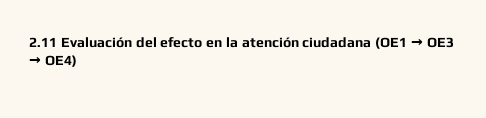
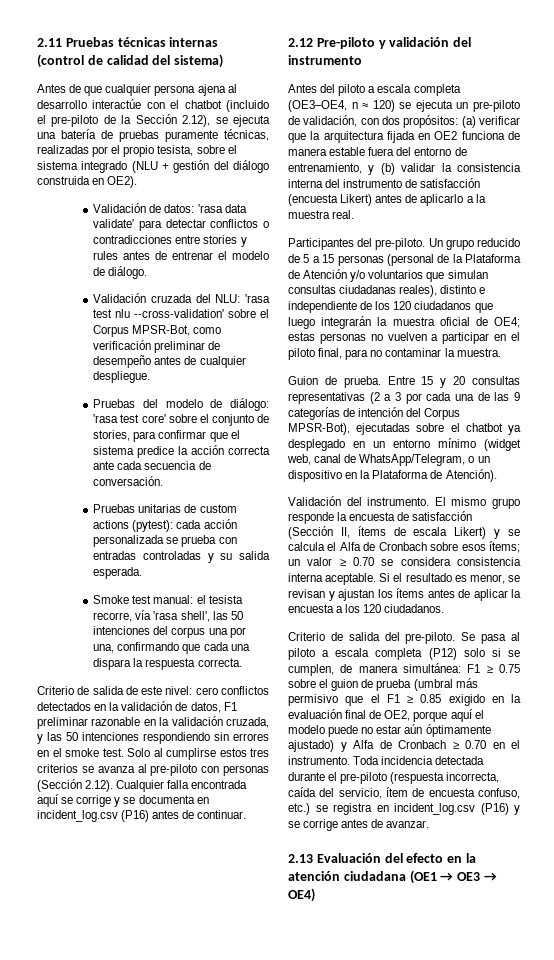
(57, 42) none -> [65,37,219,47] [37,54,224,68] [37,84,237,96] [37,99,269,112] [37,114,270,127] [37,129,269,142] [37,145,237,157] [37,160,269,173] [37,176,138,188] [93,203,247,213] [93,219,269,231] [93,235,247,247] [93,251,269,260] [93,266,148,279] [93,293,270,303] [93,309,269,318] [93,325,222,337] [93,340,221,353] [93,355,246,368] [93,371,151,383] [93,398,269,411] [93,414,270,426] [93,430,240,442] [93,445,270,458] [93,461,211,470] [93,476,164,486] [93,504,237,513] [93,519,237,532] [93,535,237,547] [93,551,270,563] [93,567,143,579] [93,595,243,604] [93,610,243,622] [93,626,246,638] [93,642,250,654] [93,658,242,670] [37,686,269,695] [37,701,237,713] [37,716,269,729] [37,732,269,744] [37,748,269,760] [37,764,269,776] [37,779,248,792] [37,794,209,807] [37,810,247,822] [288,37,472,49] [288,55,362,65] [288,84,461,96] [288,100,520,112] [288,115,520,128] [288,131,520,143] [288,147,467,156] [288,163,521,175] [288,178,481,188] [288,194,486,206] [288,210,355,219] [288,238,520,250] [288,254,521,266] [288,269,488,282] [288,285,486,297] [288,301,493,313] [288,316,520,329] [288,332,520,344] [288,348,501,360] [288,376,520,388] [288,392,520,404] [288,407,461,420] [288,423,521,435] [288,438,521,451] [287,454,490,466] [288,469,497,482] [288,496,520,509] [288,511,473,524] [288,526,520,539] [288,541,520,553] [288,557,521,566] [288,573,520,585] [288,588,521,601] [288,604,445,613] [288,632,520,644] [288,648,520,660] [288,663,520,676] [288,678,478,691] [288,694,521,706] [288,709,484,722] [288,724,491,737] [288,740,520,752] [288,756,485,765] [288,772,500,784] [288,787,520,799] [288,803,520,815] [288,819,430,831] [288,854,313,863] Pruebas técnicas internas (control de calidad del sistema) // Antes de que cualquier persona ajena al desarrollo interactúe con el chatbot (incluido el pre-piloto de la Sección 2.12), se ejecuta una batería de pruebas puramente técnicas, realizadas por el propio tesista, sobre el sistema integrado (NLU + gestión del diálogo construida en OE2). // Validación de datos: 'rasa data validate' para detectar conflictos o contradicciones entre stories y rules antes de entrenar el modelo de diálogo. // Validación cruzada del NLU: 'rasa test nlu --cross-validation' sobre el Corpus MPSR-Bot, como verificación preliminar de desempeño antes de cualquier despliegue. // Pruebas del modelo de diálogo: 'rasa test core' sobre el conjunto de stories, para confirmar que el sistema predice la acción correcta ante cada secuencia de conversación. // Pruebas unitarias de custom actions (pytest): cada acción personalizada se prueba con entradas controladas y su salida esperada. // Smoke test manual: el tesista recorre, vía 'rasa shell', las 50 intenciones del corpus una por una, confirmando que cada una dispara la respuesta correcta. // Criterio de salida de este nivel: cero conflictos detectados en la validación de datos, F1 preliminar razonable en la validación cruzada, y las 50 intenciones respondiendo sin errores en el smoke test. Solo al cumplirse estos tres criterios se avanza al pre-piloto con personas (Sección 2.12). Cualquier falla encontrada aquí se corrige y se documenta en incident_log.csv (P16) antes de continuar. // 2.12 Pre-piloto y validación del instrumento // Antes del piloto a escala completa (OE3–OE4, n ≈ 120) se ejecuta un pre-piloto de validación, con dos propósitos: (a) verificar que la arquitectura fijada en OE2 funciona de manera estable fuera del entorno de entrenamiento, y (b) validar la consistencia interna del instrumento de satisfacción (encuesta Likert) antes de aplicarlo a la muestra real. // Participantes del pre-piloto. Un grupo reducido de 5 a 15 personas (personal de la Plataforma de Atención y/o voluntarios que simulan consultas ciudadanas reales), distinto e independiente de los 120 ciudadanos que luego integrarán la muestra oficial de OE4; estas personas no vuelven a participar en el piloto final, para no contaminar la muestra. // Guion de prueba. Entre 15 y 20 consultas representativas (2 a 3 por cada una de las 9 categorías de intención del Corpus MPSR-Bot), ejecutadas sobre el chatbot ya desplegado en un entorno mínimo (widget web, canal de WhatsApp/Telegram, o un dispositivo en la Plataforma de Atención). // Validación del instrumento. El mismo grupo responde la encuesta de satisfacción (Sección II, ítems de escala Likert) y se calcula el Alfa de Cronbach sobre esos ítems; un valor ≥ 0.70 se considera consistencia interna aceptable. Si el resultado es menor, se revisan y ajustan los ítems antes de aplicar la encuesta a los 120 ciudadanos. // Criterio de salida del pre-piloto. Se pasa al piloto a escala completa (P12) solo si se cumplen, de manera simultánea: F1 ≥ 0.75 sobre el guion de prueba (umbral más permisivo que el F1 ≥ 0.85 exigido en la evaluación final de OE2, porque aquí el modelo puede no estar aún óptimamente ajustado) y Alfa de Cronbach ≥ 0.70 en el instrumento. Toda incidencia detectada durante el pre-piloto (respuesta incorrecta, caída del servicio, ítem de encuesta confuso, etc.) se registra en incident_log.csv (P16) y se corrige antes de avanzar. // 2.13

